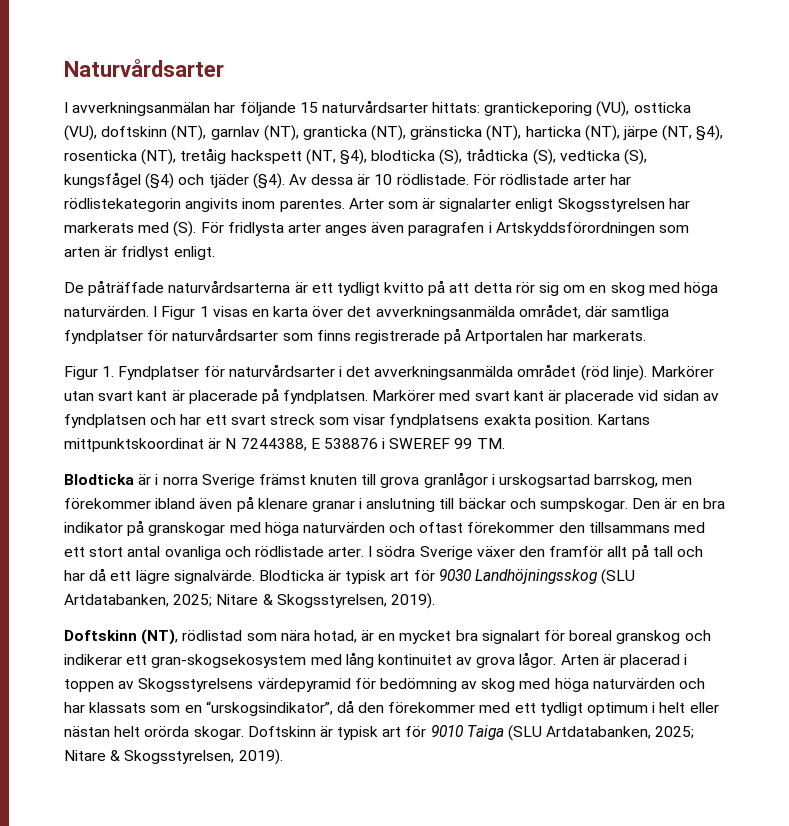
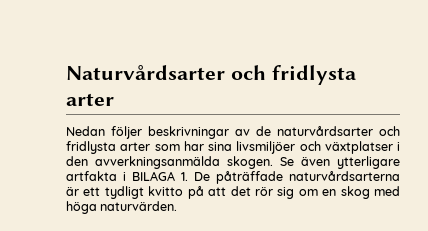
[64,100,691,117] [64,125,724,141] [64,148,648,165] [64,172,632,189] [64,198,690,212] [64,221,690,237] [64,246,215,260] // I avverkningsanmälan har följande 15 naturvårdsarter hittats: grantickeporing (VU), ostticka (VU), doftskinn (NT), garnlav (NT), granticka (NT), gränsticka (NT), harticka (NT), järpe (NT, §4), rosenticka (NT), tretåig hackspett (NT, §4), blodticka (S), trådticka (S), vedticka (S), kungsfågel (§4) och tjäder (§4). Av dessa är 10 rödlistade. För rödlistade arter har rödlistekategorin angivits inom parentes. Arter som är signalarter enligt Skogsstyrelsen har markerats med (S). För fridlysta arter anges även paragrafen i Artskyddsförordningen som arten är fridlyst enligt. // -> [230,65,356,85] [66,93,114,106] [66,126,400,139] [66,141,400,154] [66,156,400,169] [66,171,188,181] och fridlysta arter // Nedan följer beskrivningar av de naturvårdsarter och fridlysta arter som har sina livsmiljöer och växtplatser i den avverkningsanmälda skogen. Se även ytterligare artfakta i BILAGA 1.
[473,282,512,293] detta -> [230,186,251,196] det
[153,304,670,320] [64,328,646,344] [64,364,715,381] [64,388,719,404] [64,414,651,428] [64,438,505,452] [64,472,693,488] [64,496,725,512] [64,520,706,536] [64,544,703,560] [64,568,636,585] [64,593,435,609] [64,629,711,645] [64,652,688,668] [64,678,706,692] [64,700,719,716] [64,725,695,741] [64,749,283,765] I Figur 1 visas en karta över det avverkningsanmälda området, där samtliga fyndplatser för naturvårdsarter som finns registrerade på Artportalen har markerats. // Figur 1. Fyndplatser för naturvårdsarter i det avverkningsanmälda området (röd linje). Markörer utan svart kant är placerade på fyndplatsen. Markörer med svart kant är placerade vid sidan av fyndplatsen och har ett svart streck som visar fyndplatsens exakta position. Kartans mittpunktskoordinat är N 7244388, E 538876 i SWEREF 99 TM. // Blodticka är i norra Sverige främst knuten till grova granlågor i urskogsartad barrskog, men förekommer ibland även på klenare granar i anslutning till bäckar och sumpskogar. Den är en bra indikator på granskogar med höga naturvärden och oftast förekommer den tillsammans med ett stort antal ovanliga och rödlistade arter. I södra Sverige växer den framför allt på tall och har då ett lägre signalvärde. Blodticka är typisk art för 9030 Landhöjningsskog (SLU Artdatabanken, 2025; Nitare & Skogsstyrelsen, 2019). // Doftskinn (NT), rödlistad som nära hotad, är en mycket bra signalart för boreal granskog och indikerar ett gran-skogsekosystem med lång kontinuitet av grova lågor. Arten är placerad i toppen av Skogsstyrelsens värdepyramid för bedömning av skog med höga naturvärden och har klassats som en “urskogsindikator”, då den förekommer med ett tydligt optimum i helt eller nästan helt orörda skogar. Doftskinn är typisk art för 9010 Taiga (SLU Artdatabanken, 2025; Nitare & Skogsstyrelsen, 2019). -> (178, 206) none

